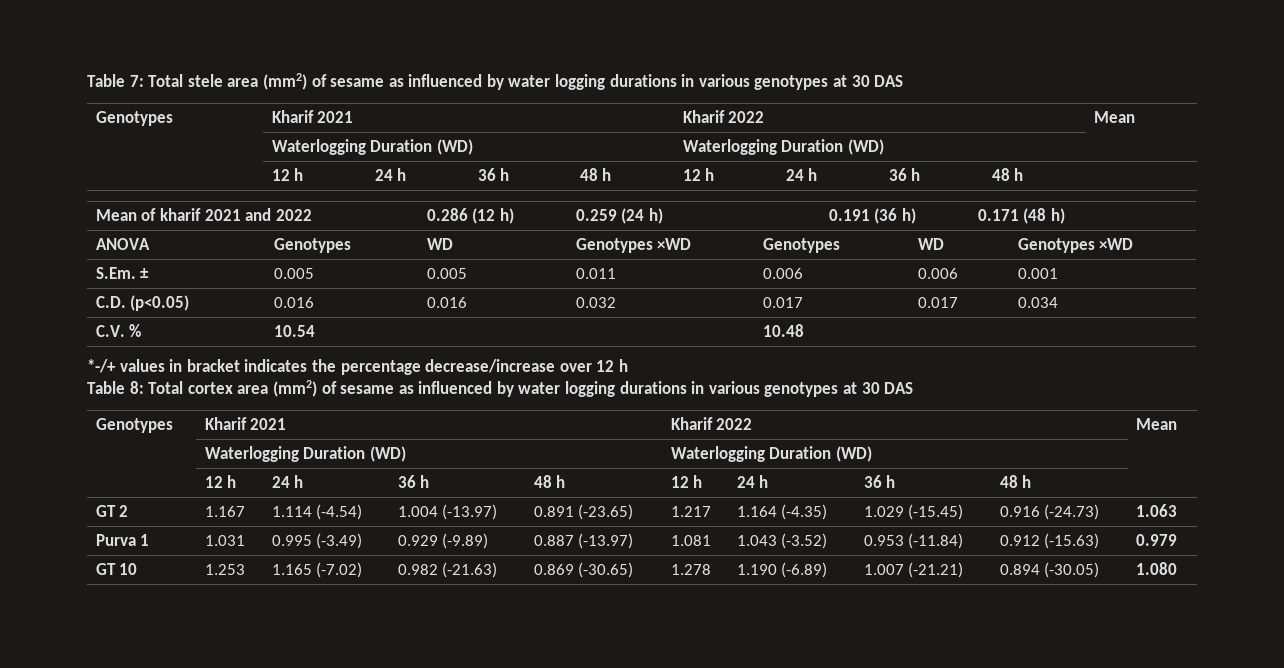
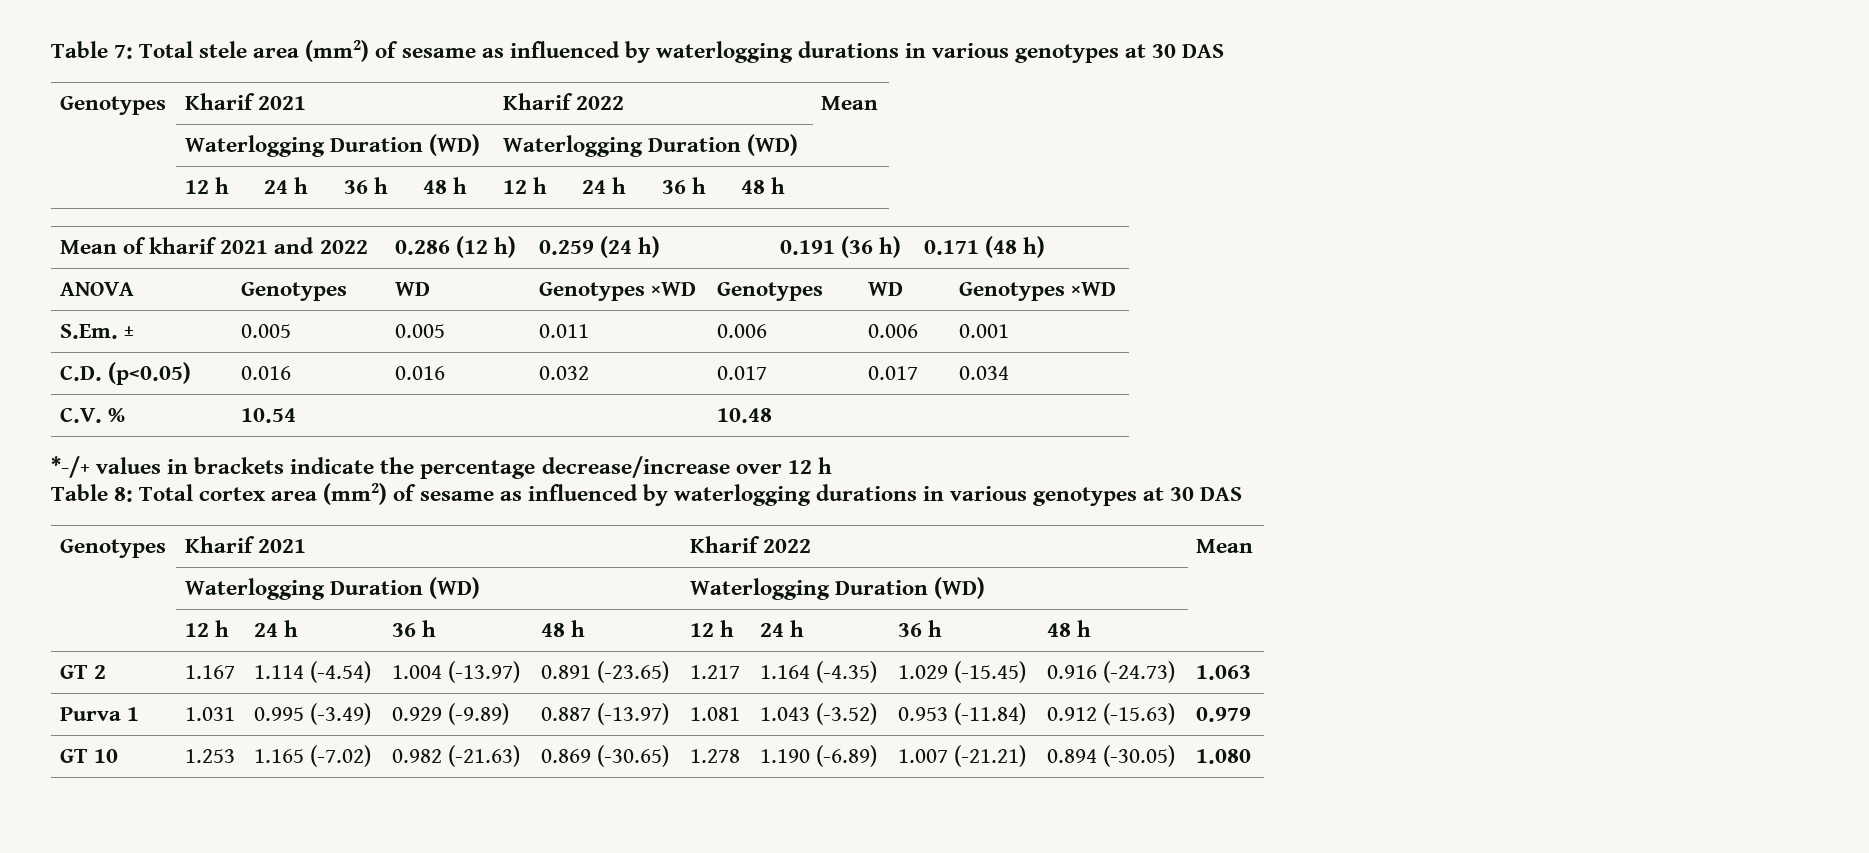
[508,74,606,90] water logging -> [655,41,793,63] waterlogging
[186,359,308,372] bracket indicates -> [194,457,375,474] brackets indicate
[518,381,616,397] water logging -> [673,484,811,506] waterlogging

